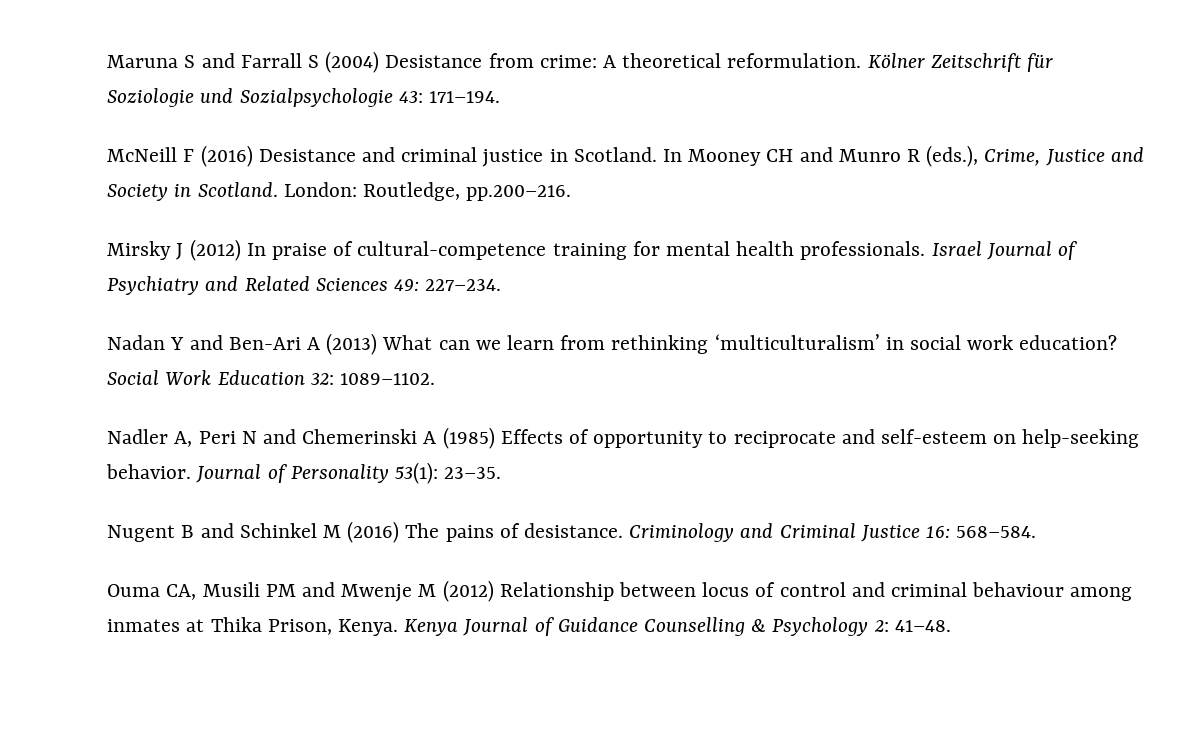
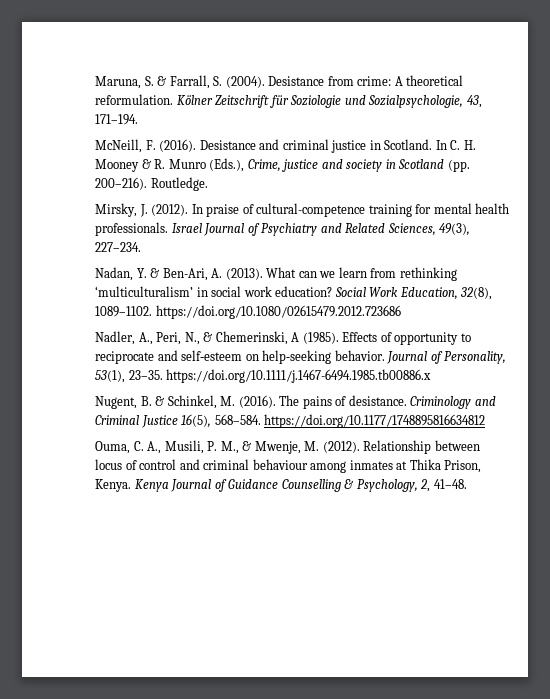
[107,51,380,73] Maruna S and Farrall S (2004) -> [95,75,265,89] Maruna, S. & Farrall, S. (2004).
[239,88,423,107] Sozialpsychologie 43: -> [368,95,482,108] Sozialpsychologie, 43,
[107,145,253,167] McNeill F (2016) -> [95,139,197,153] McNeill, F. (2016).
[688,145,1144,167] [107,182,572,201] [107,239,241,261] Mooney CH and Munro R (eds.), Crime, Justice and Society in Scotland. London: Routledge, pp.200–216. // Mirsky J (2012) -> [450,140,476,150] [95,158,470,172] [95,177,208,191] [95,203,189,217] C. H. Mooney & R. Munro (Eds.), Crime, justice and society in Scotland (pp. 200–216). Routledge. // Mirsky, J. (2012).
[315,278,419,291] Sciences 49: -> [387,223,471,236] Sciences, 49(3),
[107,333,378,355] Nadan Y and Ben-Ari A (2013) -> [95,267,263,281] Nadan, Y. & Ben-Ari, A. (2013).
[217,370,334,385] Education 32: -> [399,287,493,300] Education, 32(8),
[107,427,495,449] // Nadler A, Peri N and Chemerinski A (1985) -> [155,305,401,319] [95,331,339,345] https://doi.org/10.1080/02615479.2012.723686 // Nadler, A., Peri, N., & Chemerinski, A (1985).
[290,462,438,484] Personality 53(1): -> [444,351,507,364] [95,370,126,383] Personality, 53(1),
[107,521,400,543] // Nugent B and Schinkel M (2016) -> [166,369,432,383] [95,395,276,409] https://doi.org/10.1111/j.1467-6494.1985.tb00886.x // Nugent, B. & Schinkel, M. (2016).
[926,526,951,538] 16: -> [181,414,212,428] 16(5),
[107,580,494,602] // Ouma CA, Musili PM and Mwenje M (2012) -> [264,414,486,428] [95,440,360,454] https://doi.org/10.1177/1748895816634812 // Ouma, C. A., Musili, P. M., & Mwenje, M. (2012).
[772,617,889,636] Psychology 2: -> [356,479,431,492] Psychology, 2,

